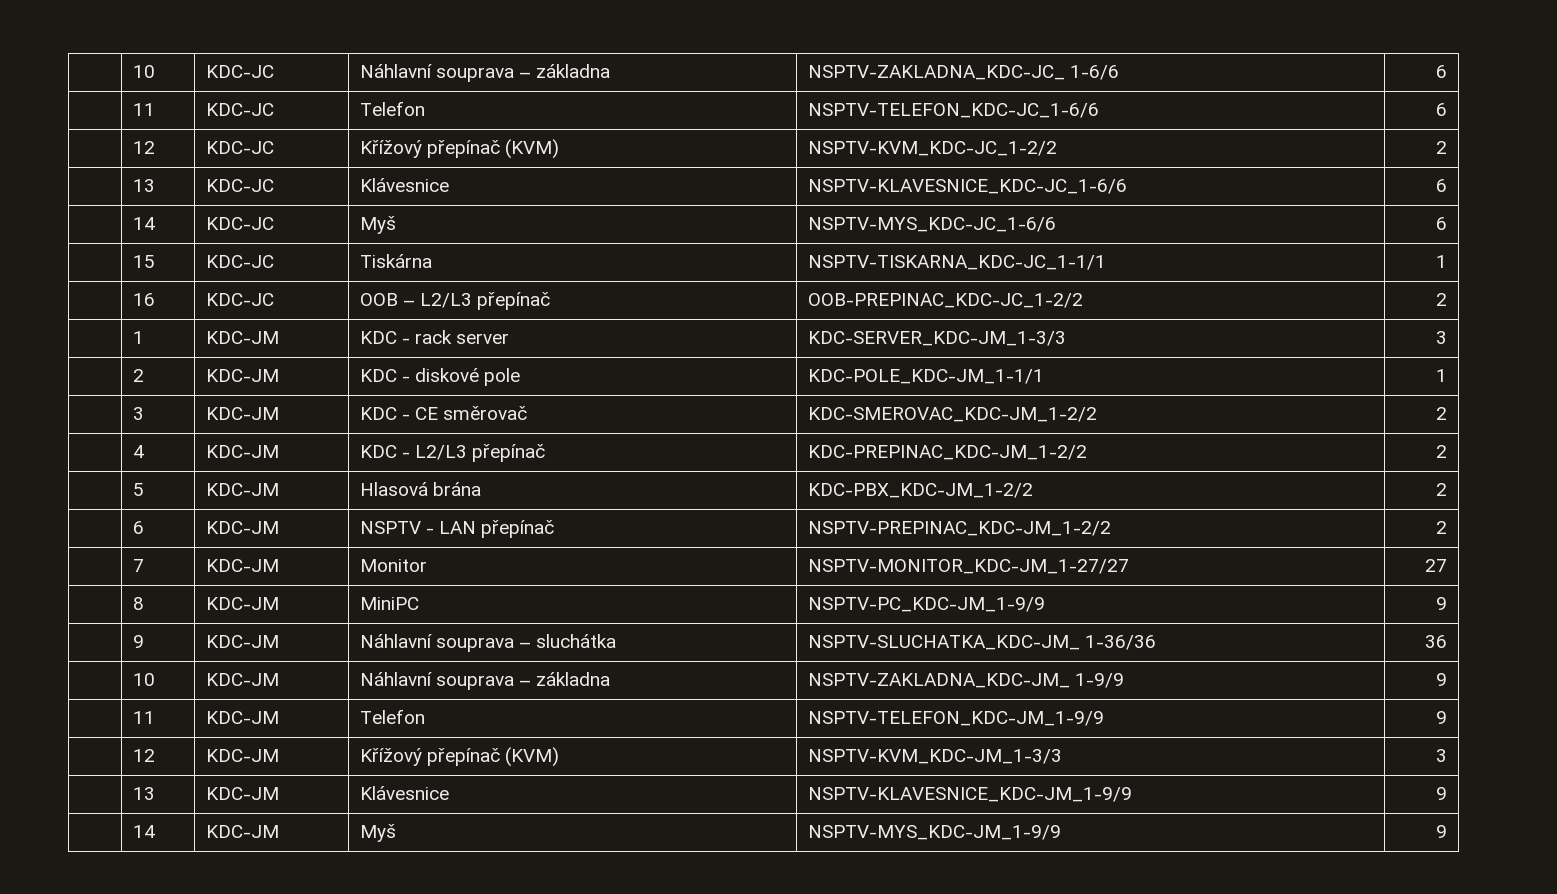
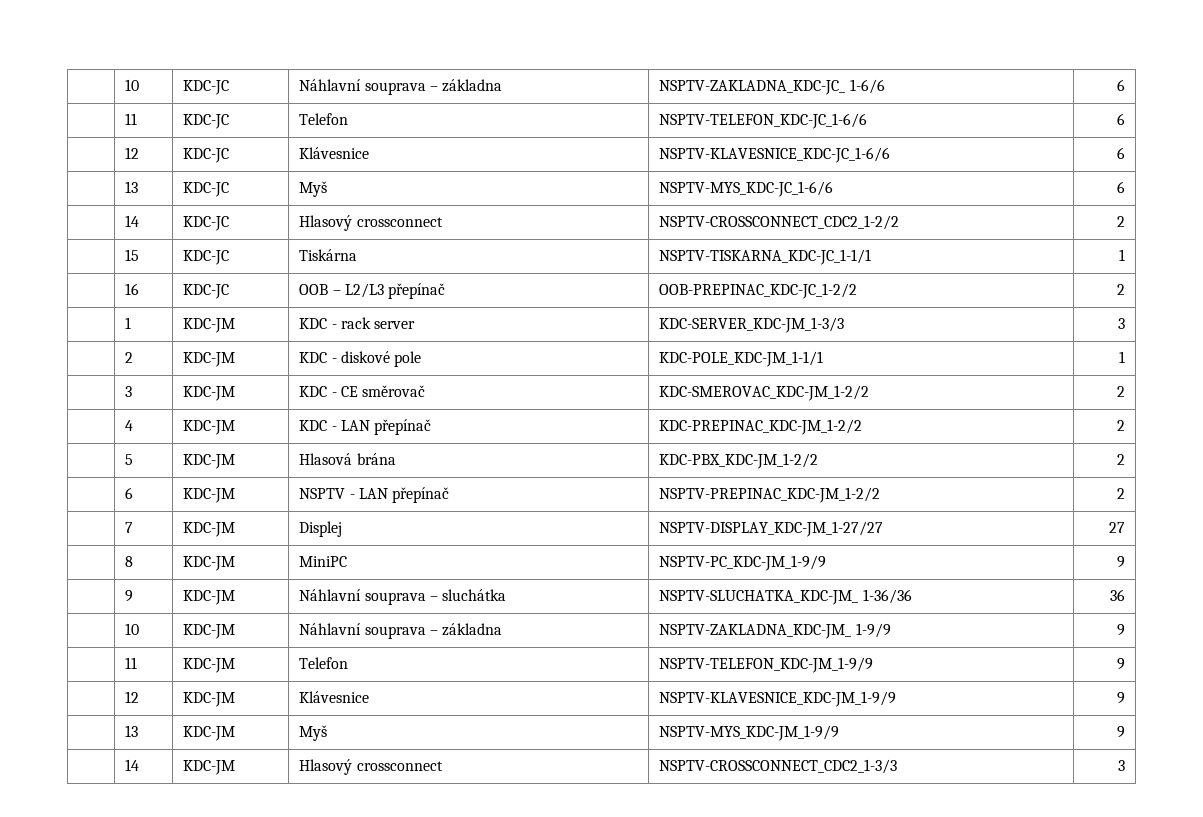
[359,139,560,159] [807,141,1057,156] [1436,141,1448,154] Křížový přepínač (KVM) | NSPTV-KVM_KDC-JC_1-2/2 | 2 -> [299,147,370,159] [659,147,891,163] [1116,147,1125,159] Klávesnice | NSPTV-KLAVESNICE_KDC-JC_1-6/6 | 6
[359,178,449,192] [807,179,1127,194] Klávesnice | NSPTV-KLAVESNICE_KDC-JC_1-6/6 -> [299,181,328,197] [659,181,834,197] Myš | NSPTV-MYS_KDC-JC_1-6/6
[359,216,396,234] [807,217,1056,232] [1436,217,1448,230] Myš | NSPTV-MYS_KDC-JC_1-6/6 | 6 -> [299,215,443,231] [659,215,900,230] [1116,216,1125,227] Hlasový crossconnect | NSPTV-CROSSCONNECT_CDC2_1-2/2 | 2
[415,445,468,460] L2/L3 -> [341,420,371,431] LAN
[359,559,427,572] [807,559,1129,574] Monitor | NSPTV-MONITOR_KDC-JM_1-27/27 -> [299,521,343,537] [659,521,884,537] Displej | NSPTV-DISPLAY_KDC-JM_1-27/27
[359,747,560,767] [807,749,1062,764] [1436,749,1448,762] Křížový přepínač (KVM) | NSPTV-KVM_KDC-JM_1-3/3 | 3 -> [299,691,370,703] [659,691,897,707] [1116,692,1125,704] Klávesnice | NSPTV-KLAVESNICE_KDC-JM_1-9/9 | 9
[359,786,449,800] [807,787,1132,802] Klávesnice | NSPTV-KLAVESNICE_KDC-JM_1-9/9 -> [299,725,328,741] [659,725,840,741] Myš | NSPTV-MYS_KDC-JM_1-9/9
[359,824,396,842] [807,825,1061,840] [1436,825,1448,838] Myš | NSPTV-MYS_KDC-JM_1-9/9 | 9 -> [299,759,443,775] [659,759,898,774] [1117,760,1125,771] Hlasový crossconnect | NSPTV-CROSSCONNECT_CDC2_1-3/3 | 3

